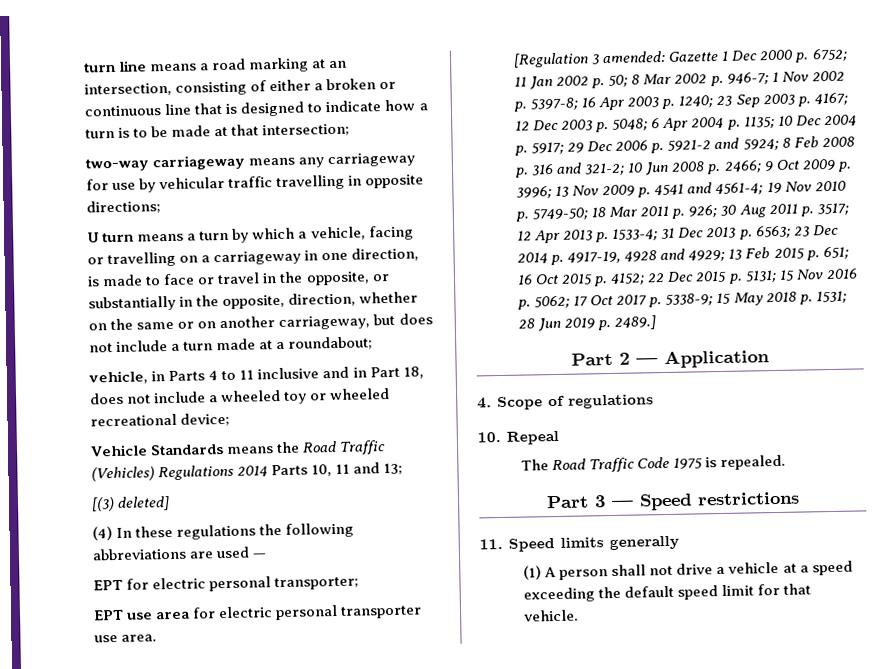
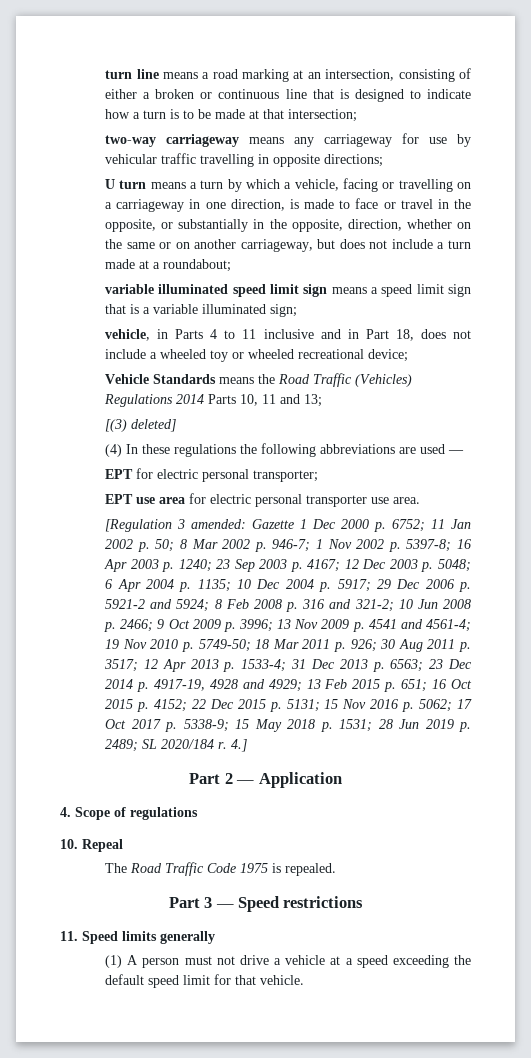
(374, 343) none -> [105,284,472,297] [105,304,298,317] // variable illuminated speed limit sign means a speed limit sign that is a variable illuminated sign;
[614,315,657,330] 2489.] -> [105,739,248,752] 2489; SL 2020/184 r. 4.]
[611,564,647,577] shall -> [184,956,212,965] must

